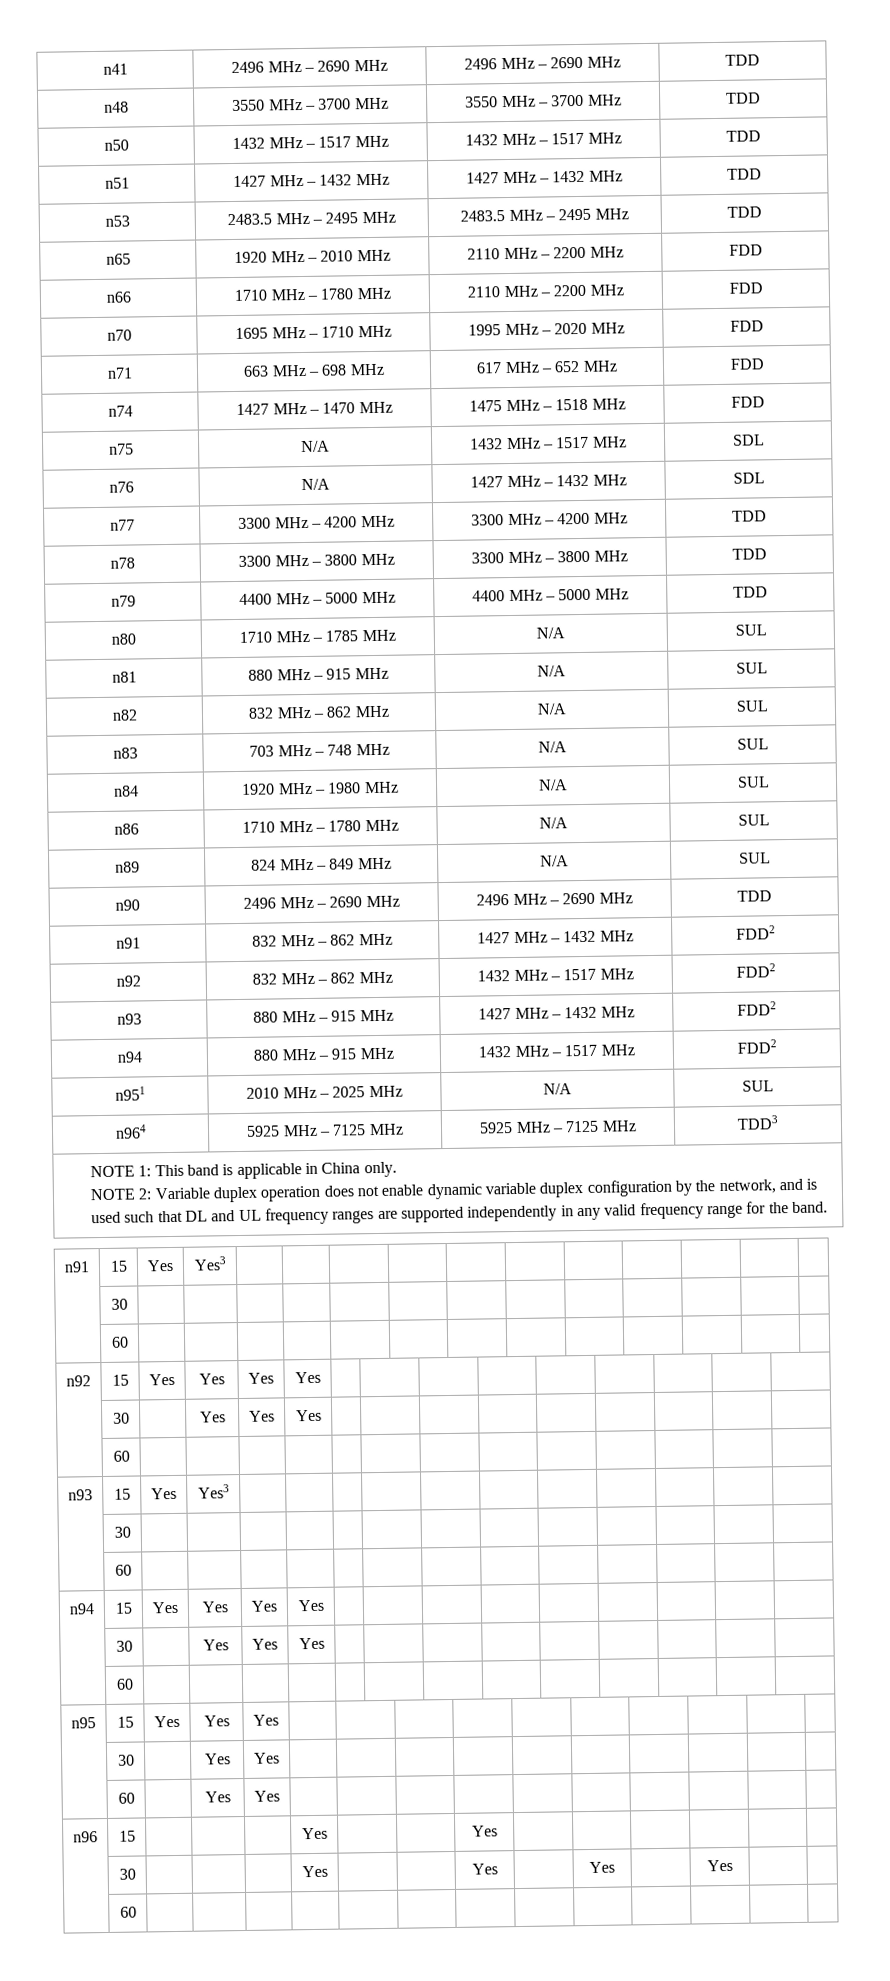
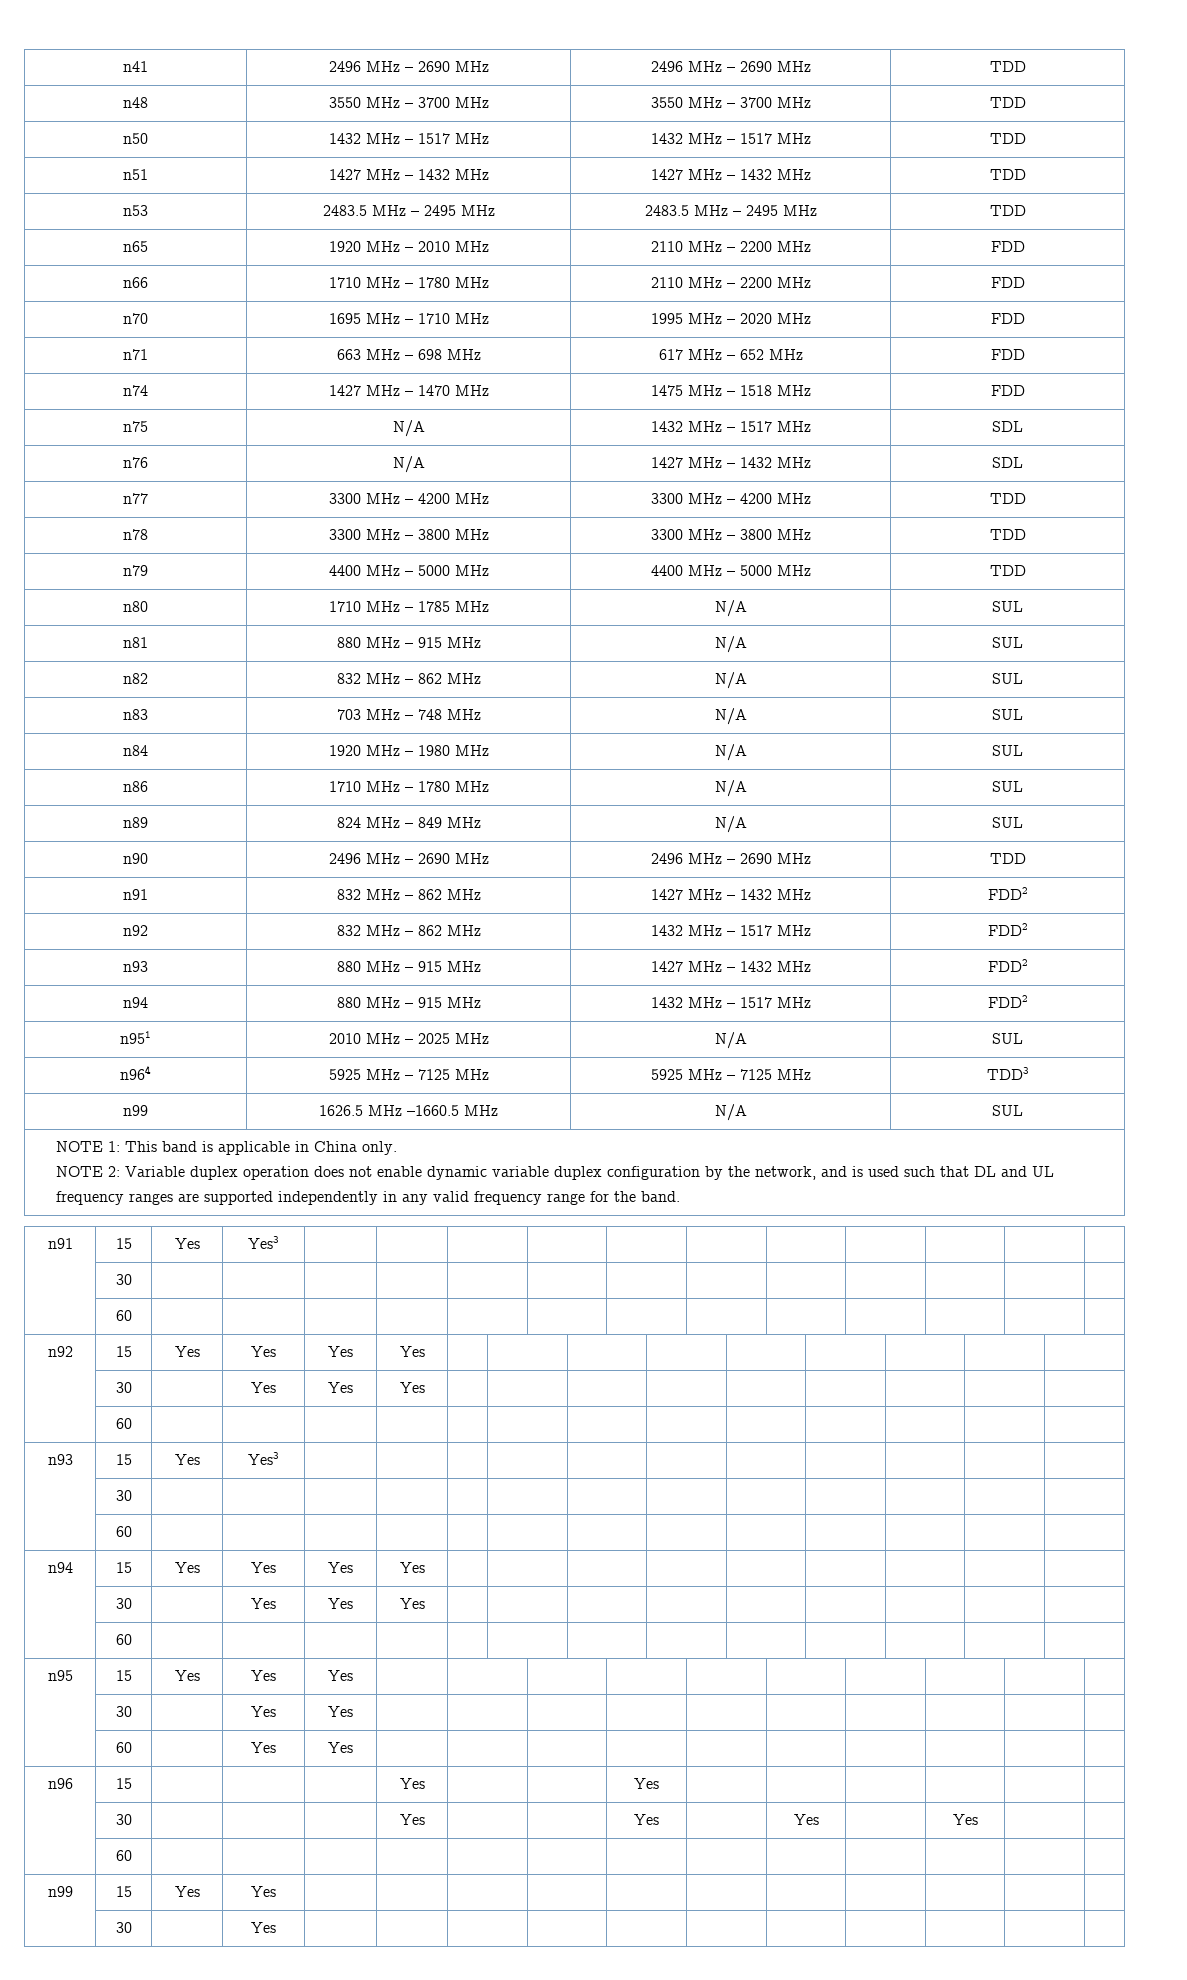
(779, 1122) none -> [123,1105,148,1116] [319,1105,498,1116] [714,1104,747,1121] [992,1105,1023,1116] // n99 | 1626.5 MHz –1660.5 MHz | N/A | SUL
(137, 1912) none -> [47,1886,73,1897] [115,1886,132,1897] [174,1886,200,1897] [251,1886,276,1897] [115,1922,132,1933] [251,1922,276,1933] // n99 | 15 | Yes | Yes | | | | | | | | | | | // | 30 | | Yes | | | | | | | | | | |

